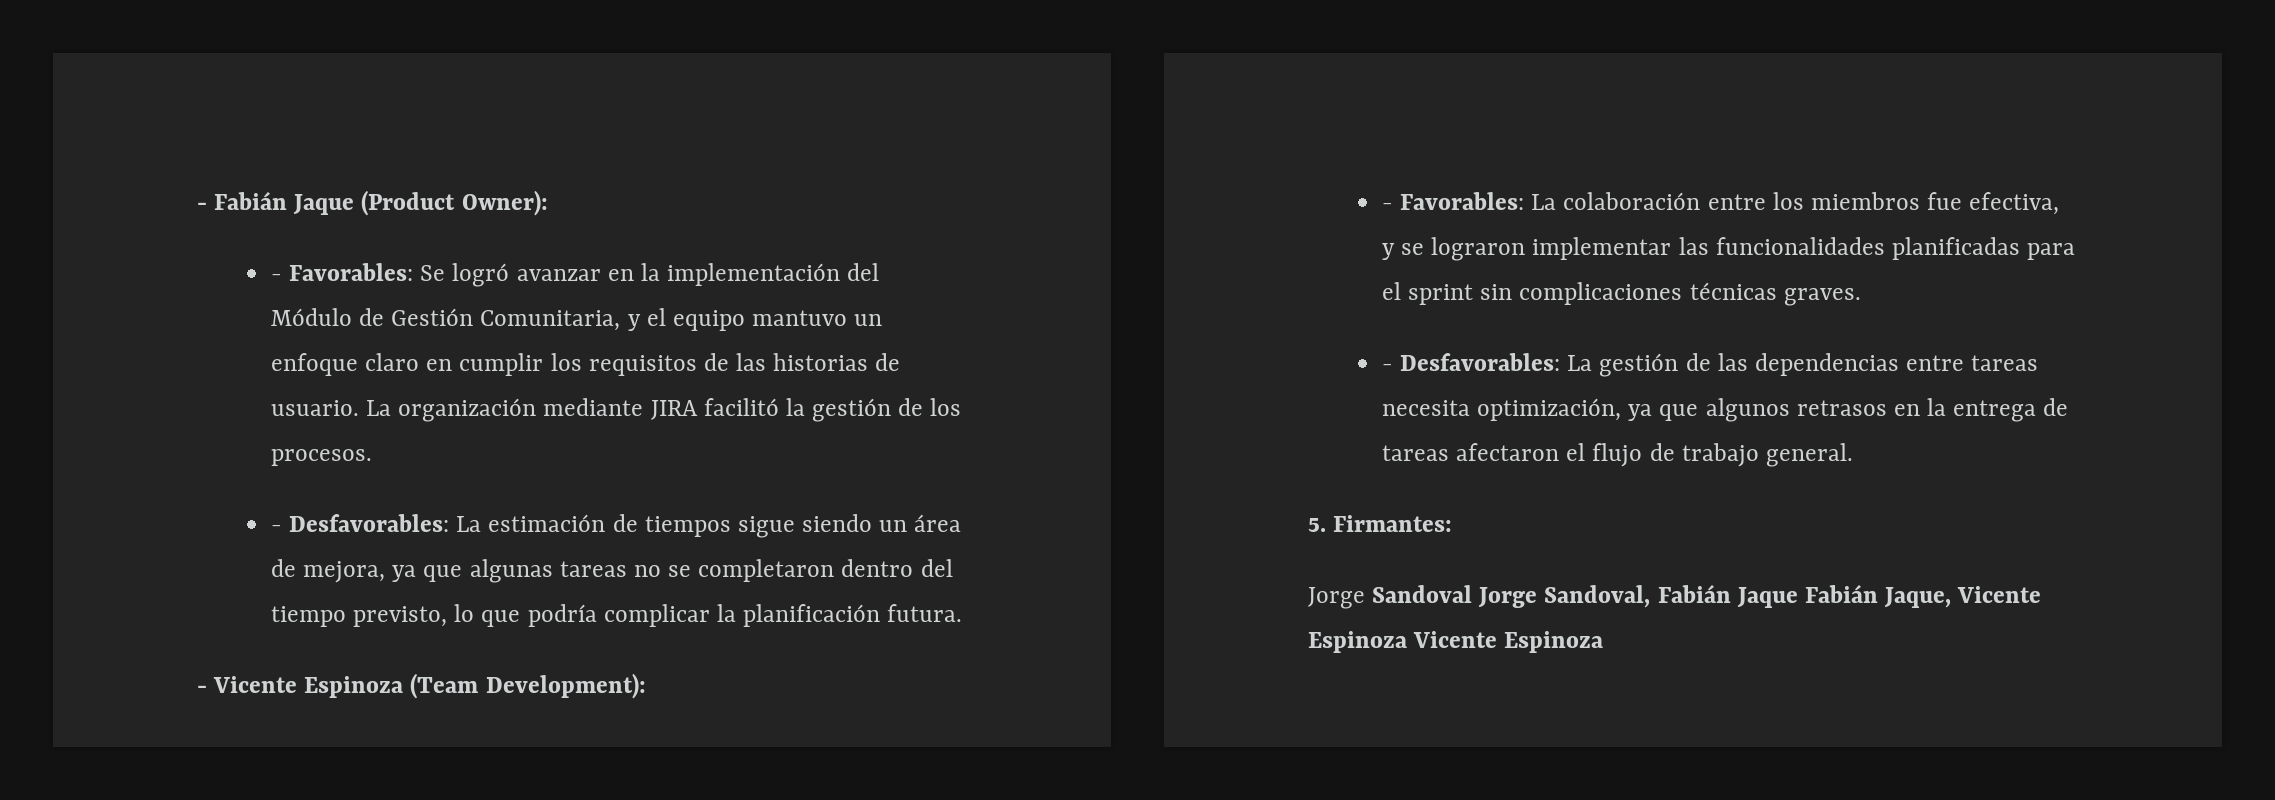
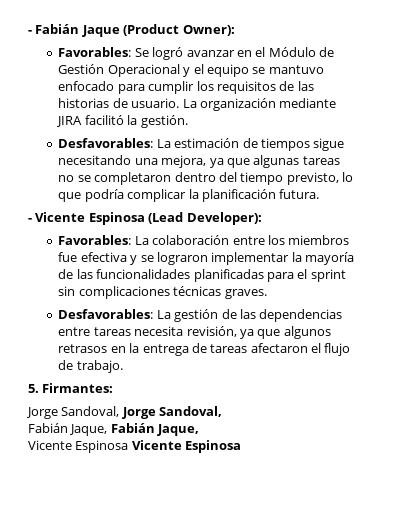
[270,274,282,281] - -> (235, 30) none
[640,263,880,286] la implementación del -> [255,47,266,57] el
[480,310,621,331] Comunitaria, -> [107,64,180,77] Operacional
[752,310,883,326] [270,353,453,376] mantuvo un enfoque claro en -> [252,65,324,74] [58,81,145,94] se mantuvo enfocado para
[812,398,962,422] [270,449,372,466] [270,525,282,532] gestión de los procesos. // - -> [140,115,188,128] gestión. //
[802,514,962,532] [270,559,296,577] siendo un área de -> [58,155,158,165] necesitando una
[304,673,646,699] [1381,203,1393,210] Espinoza (Team Development): // - -> [88,212,262,225] Espinosa (Lead Developer): //
[1969,192,2060,215] efectiva, -> [80,252,127,262] efectiva
(1672, 248) none -> [291,252,355,265] [58,269,74,279] la mayoría de
[1381,364,1393,371] - -> (267, 294) none
[1477,398,1622,421] optimización, -> [186,326,237,337] revisión,
[1681,443,1853,467] trabajo general. -> [76,360,123,373] trabajo.
[1372,584,2042,608] [1308,631,1604,653] Sandoval Jorge Sandoval, Fabián Jaque Fabián Jaque, Vicente Espinoza Vicente Espinoza -> [61,406,223,419] [28,423,200,436] [28,440,242,453] Sandoval, Jorge Sandoval, // Fabián Jaque, Fabián Jaque, // Vicente Espinosa Vicente Espinosa

